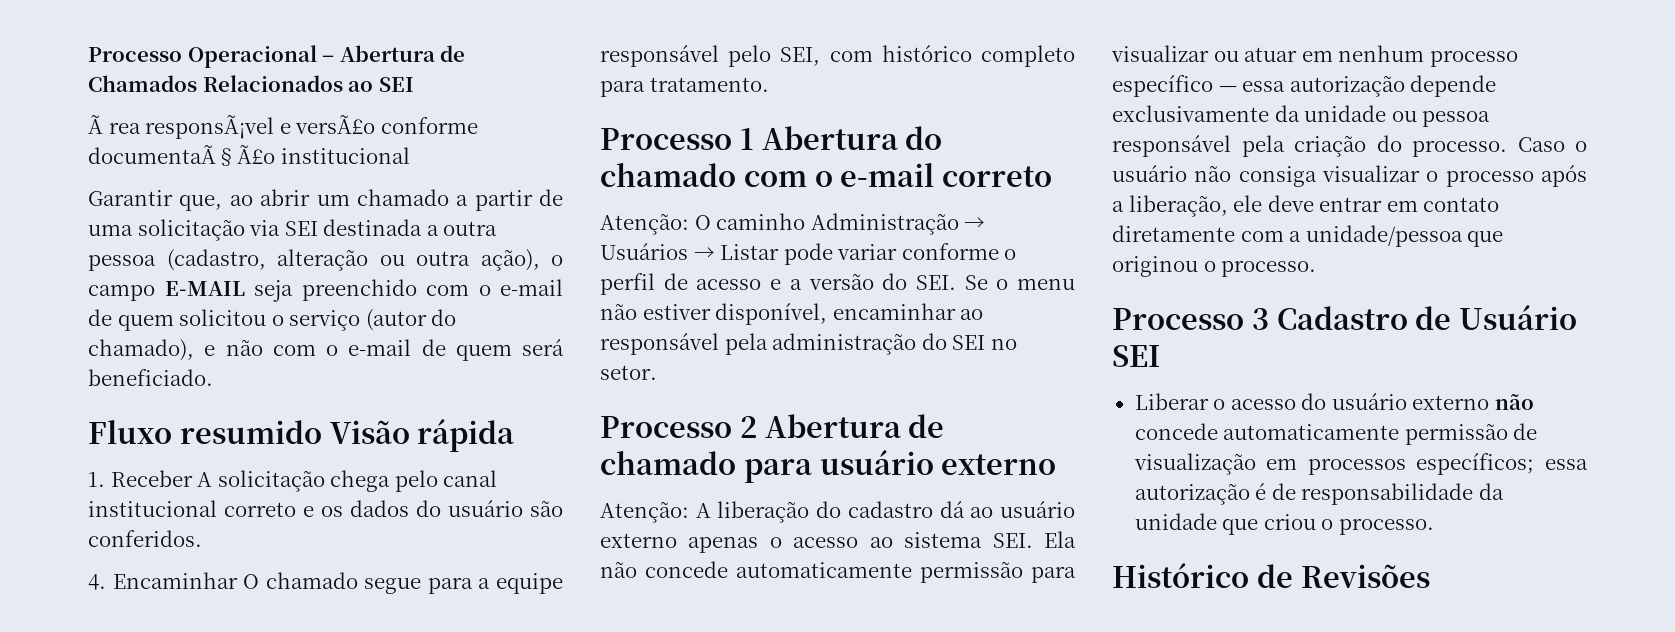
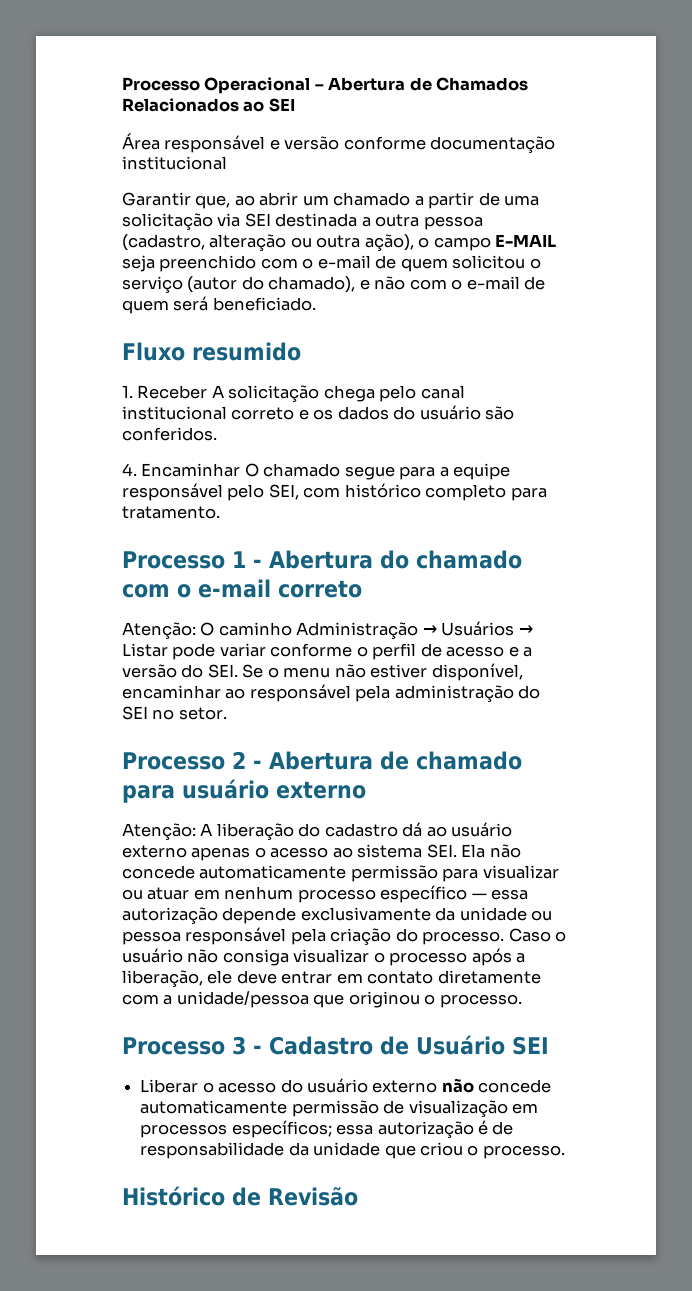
[88,115,478,139] [88,145,275,166] Ã rea responsÃ¡vel e versÃ£o conforme documentaÃ§Ã£o -> [122,133,556,153] Área responsável e versão conforme documentação
[329,419,515,452] Visão rápida -> (301, 351) none
(754, 139) none -> [253,559,262,568] -
(757, 427) none -> [253,760,262,769] -
(1269, 319) none -> [253,1045,262,1054] -
[1300,564,1430,588] Revisões -> [268,1187,358,1206] Revisão

